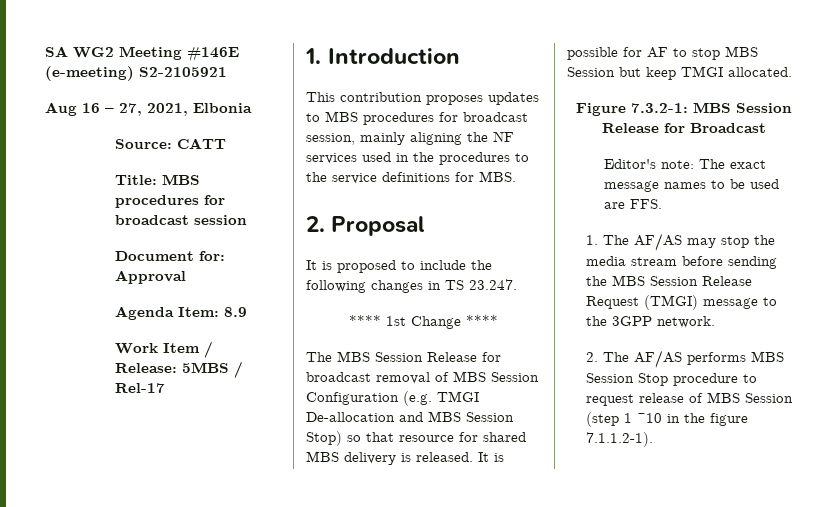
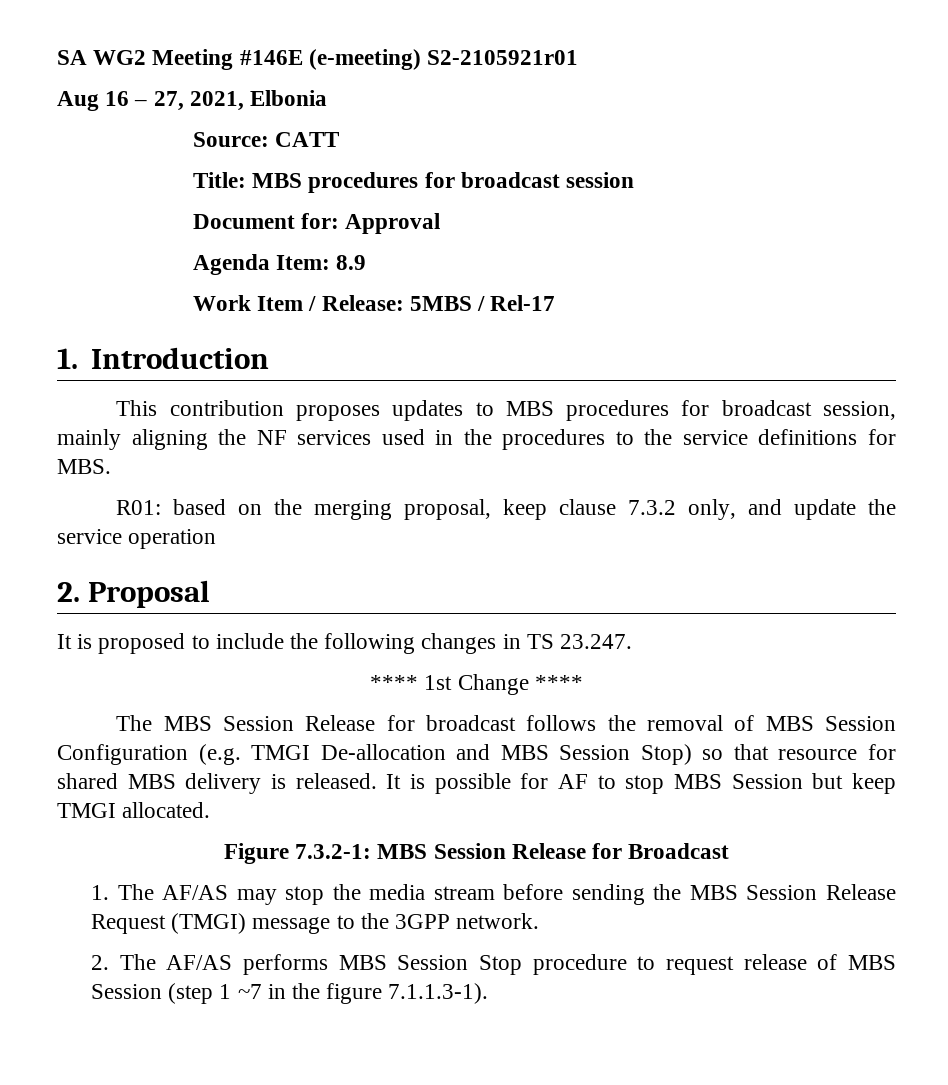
[139,67,227,77] S2-2105921 -> [427,50,579,65] S2-2105921r01
(516, 176) none -> [116,499,896,520] [57,529,217,549] // R01: based on the merging proposal, keep clause 7.3.2 only, and update the service operation
(371, 377) none -> [526,715,636,731] follows the
[604,159,767,169] [604,179,780,192] [604,199,663,209] // Editor's note: The exact message names to be used are FFS. -> (730, 851) none
[636,413,662,423] ~10 -> [237,984,262,999] ~7
[585,432,653,447] 7.1.1.2-1). -> [388,983,489,1004] 7.1.1.3-1).

